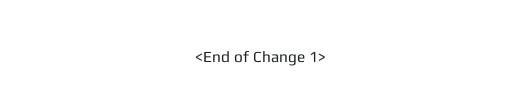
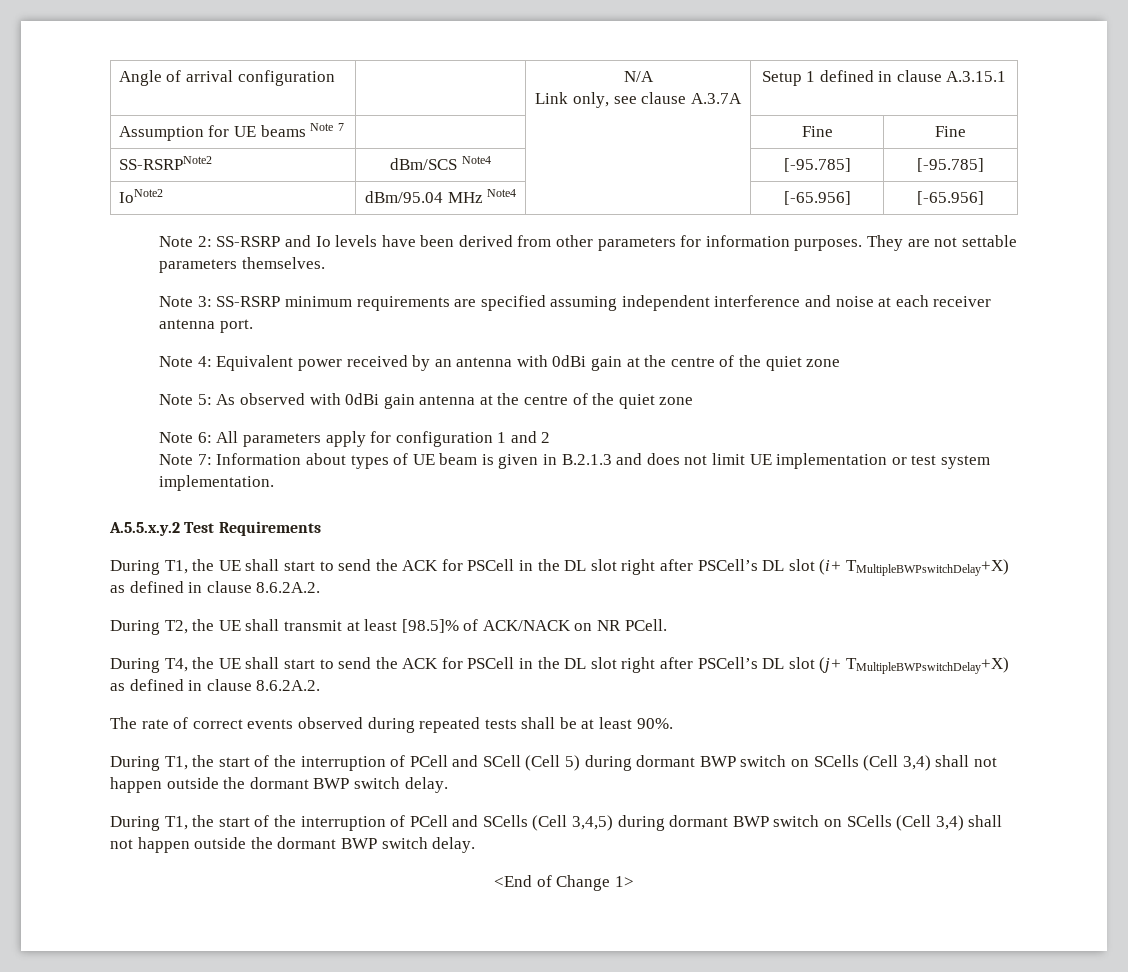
(194, 57) none -> [118,70,335,86] [623,71,654,82] [535,92,742,108] [761,70,1007,86] [118,123,344,141] [801,126,833,137] [935,126,966,137] [118,156,212,170] [390,156,491,170] [783,158,851,172] [917,158,984,172] [118,189,163,203] [364,189,517,203] [783,191,851,205] [917,191,984,205] [159,235,1017,251] [159,257,325,273] [159,295,992,311] [159,319,253,333] [159,355,841,371] [159,393,694,409] [159,431,551,447] [159,453,990,469] [159,475,275,491] [109,521,321,536] [110,559,1009,576] [110,581,321,593] [110,619,667,635] [110,657,1009,674] [110,679,321,691] [110,717,673,733] [110,755,997,771] [110,777,448,793] [110,815,1003,831] [110,837,476,853] Angle of arrival configuration | | N/A // Link only, see clause A.3.7A | Setup 1 defined in clause A.3.15.1 // Assumption for UE beams Note 7 | | | Fine | Fine // SS-RSRPNote2 | dBm/SCS Note4 | | [-95.785] | [-95.785] // IoNote2 | dBm/95.04 MHz Note4 | | [-65.956] | [-65.956] // Note 2: SS-RSRP and Io levels have been derived from other parameters for information purposes. They are not settable parameters themselves. // Note 3: SS-RSRP minimum requirements are specified assuming independent interference and noise at each receiver antenna port. // Note 4: Equivalent power received by an antenna with 0dBi gain at the centre of the quiet zone // Note 5: As observed with 0dBi gain antenna at the centre of the quiet zone // Note 6: All parameters apply for configuration 1 and 2 // Note 7: Information about types of UE beam is given in B.2.1.3 and does not limit UE implementation or test system implementation. // A.5.5.x.y.2 Test Requirements // During T1, the UE shall start to send the ACK for PSCell in the DL slot right after PSCell’s DL slot (i+ TMultipleBWPswitchDelay+X) as defined in clause 8.6.2A.2. // During T2, the UE shall transmit at least [98.5]% of ACK/NACK on NR PCell. // During T4, the UE shall start to send the ACK for PSCell in the DL slot right after PSCell’s DL slot (j+ TMultipleBWPswitchDelay+X) as defined in clause 8.6.2A.2. // The rate of correct events observed during repeated tests shall be at least 90%. // During T1, the start of the interruption of PCell and SCell (Cell 5) during dormant BWP switch on SCells (Cell 3,4) shall not happen outside the dormant BWP switch delay. // During T1, the start of the interruption of PCell and SCells (Cell 3,4,5) during dormant BWP switch on SCells (Cell 3,4) shall not happen outside the dormant BWP switch delay. //

